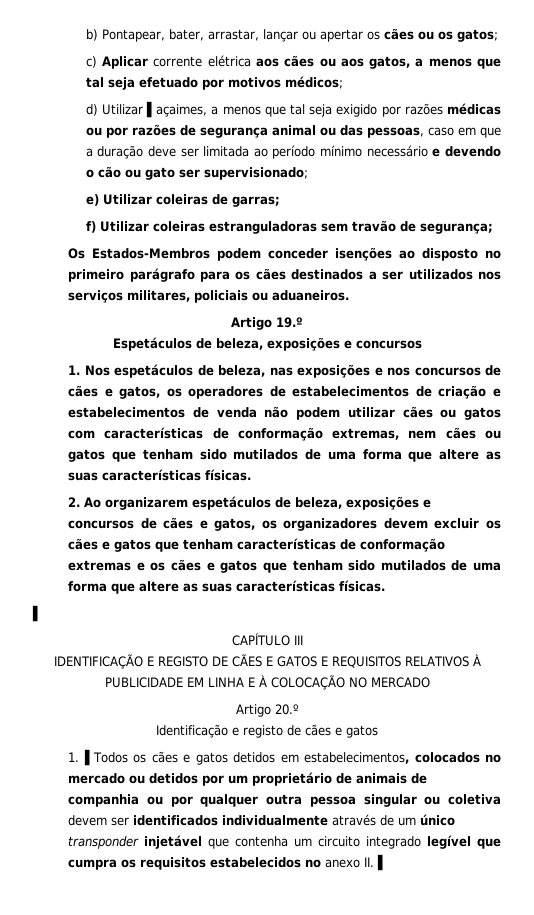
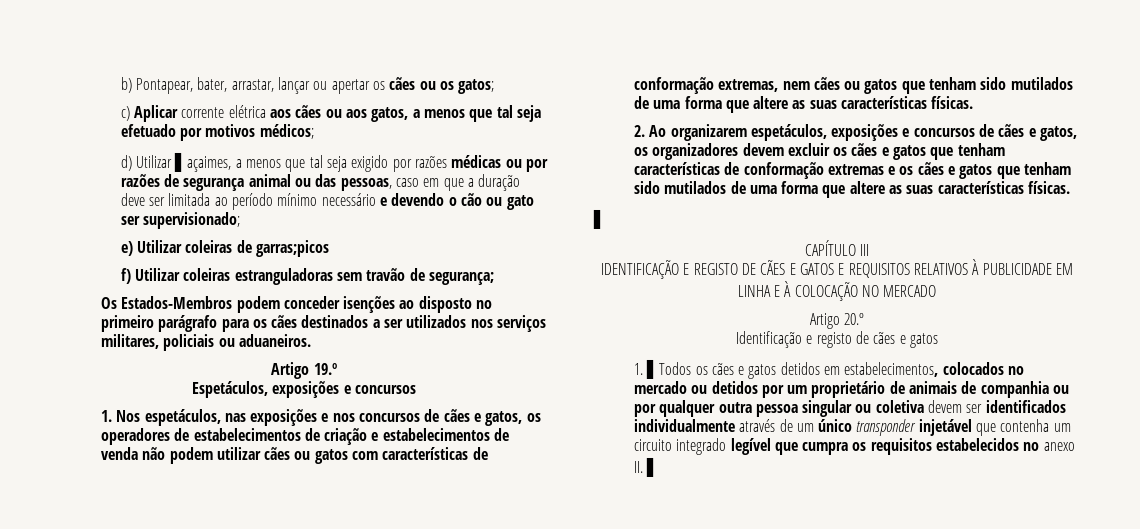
[231,196,280,207] garras; -> [256,240,330,257] garras;picos
[112,337,263,351] Espetáculos de beleza, -> [192,381,269,398] Espetáculos,
[114,364,266,378] espetáculos de beleza, -> [144,409,221,426] espetáculos,
[192,496,343,510] espetáculos de beleza, -> [750,124,827,141] espetáculos,

